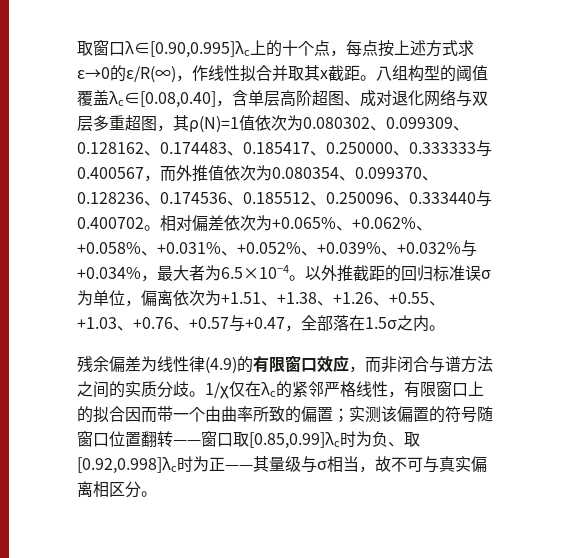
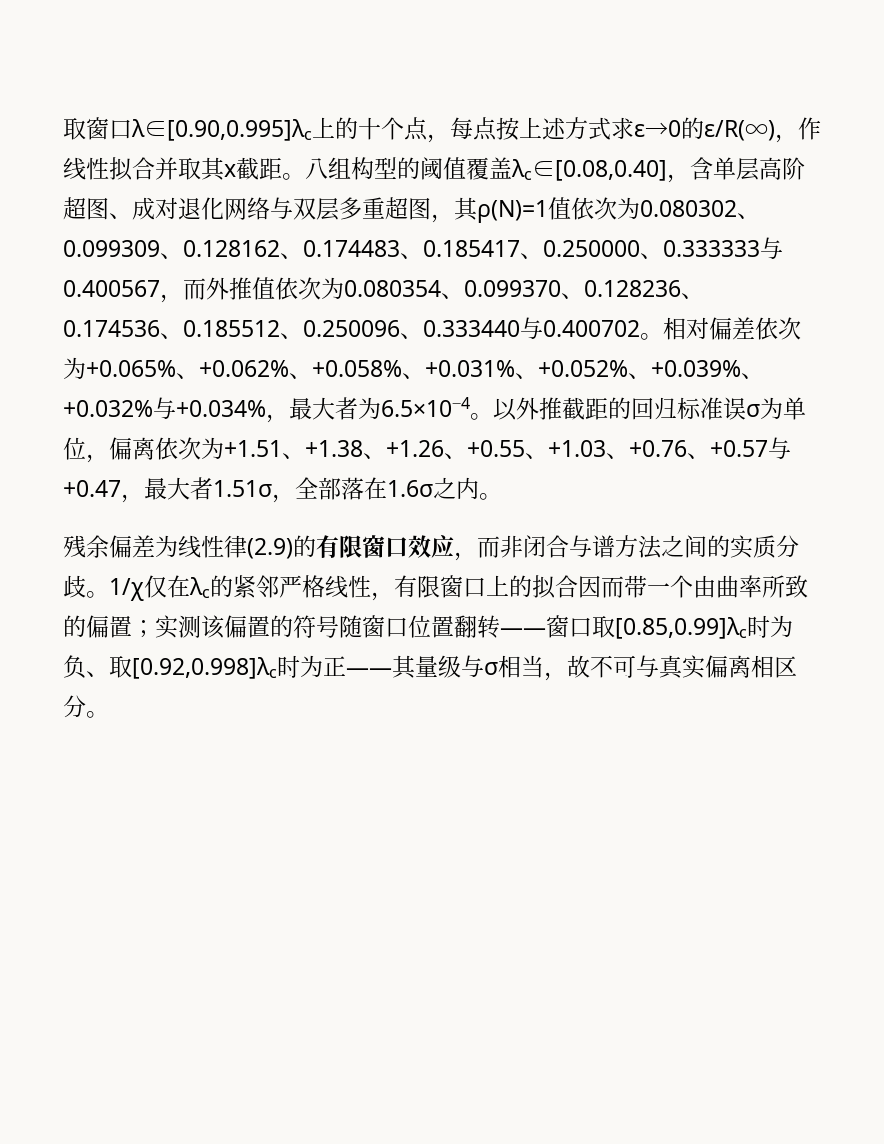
(301, 328) none -> [144,477,295,503] 最大者1.51σ，
[365,317,397,329] 1.5σ -> [387,480,433,497] 1.6σ
[205,357,237,374] (4.9) -> [247,538,293,559] (2.9)

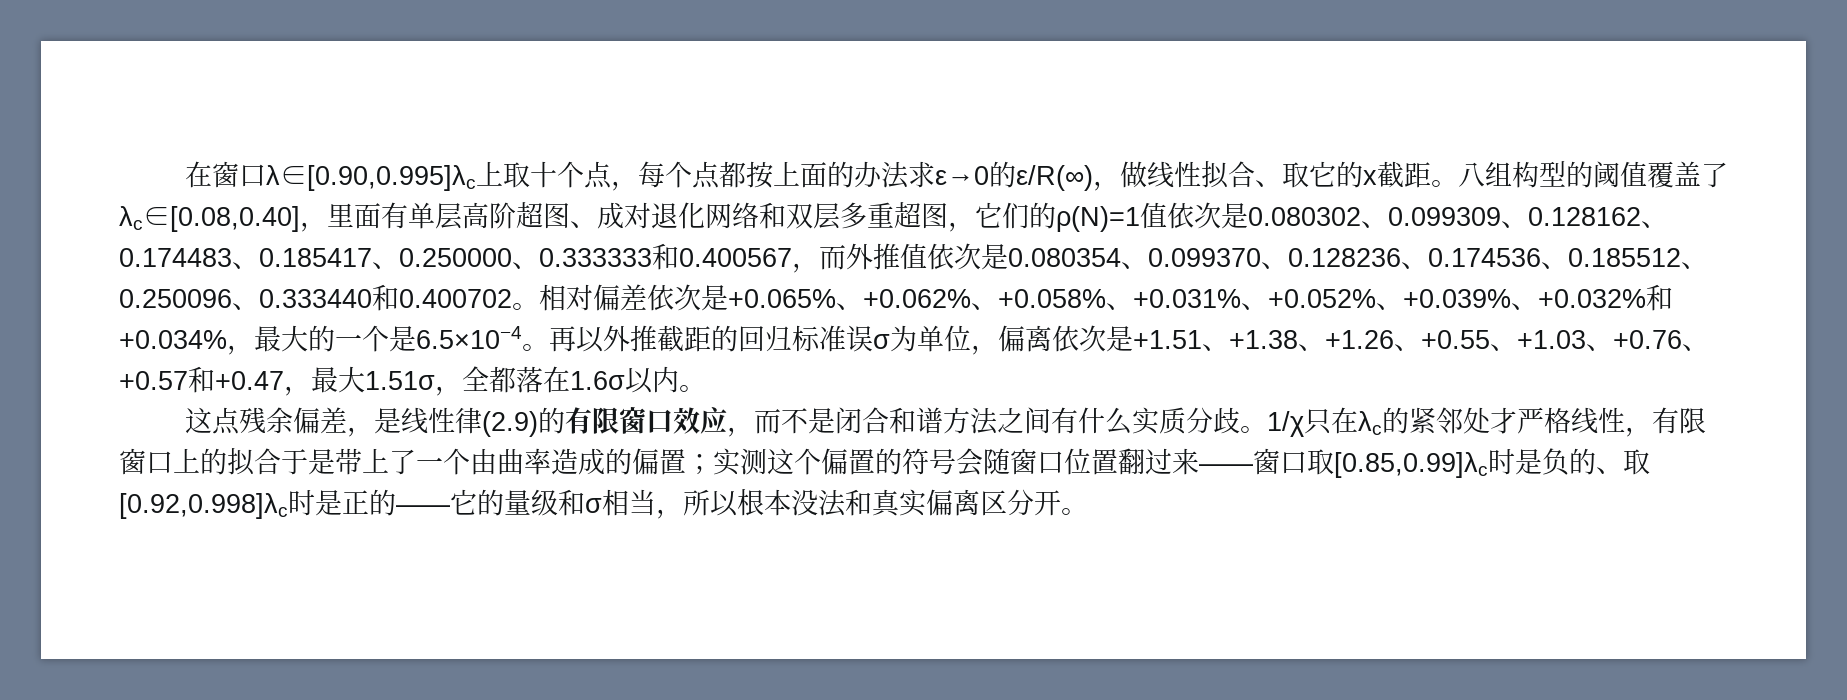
[63,118,86,140] 取 -> [184,161,212,188] 在
[335,117,358,140] 的 -> [502,162,530,188] 取
[473,117,611,141] 点按上述方式 -> [664,161,909,189] 个点都按上面的办法
[798,117,821,140] 作 -> [1119,161,1147,188] 做
[155,157,225,181] 并取其 -> [1254,161,1363,188] 、取它的
[511,157,713,183] λc∈[0.08,0.40]，含 -> [1700,162,1728,188] [119,202,408,232] 了λc∈[0.08,0.40]，里面有
[270,197,293,219] 与 -> [759,202,786,229] 和
[454,197,478,221] 其 -> [975,202,1056,229] 它们的
[617,197,640,219] 为 -> [1221,203,1248,229] 是
[760,237,783,259] 与 -> [652,243,679,270] 和
[321,277,344,299] 为 -> [981,244,1008,270] 是
[520,317,543,339] 与 -> [372,284,399,311] 和
[63,357,86,379] 为 -> [701,285,728,311] 是
[153,397,176,419] 与 -> [1646,284,1673,311] 和
[335,397,493,420] 者为6.5×10−4。 -> [308,325,576,352] 的一个是6.5×10−4。再
[201,437,224,459] 为 -> [1106,326,1133,352] 是
[768,437,791,459] 与 -> [188,366,215,393] 和
[190,477,213,500] 者 -> (365, 379) none
[318,477,341,500] 部 -> [489,366,516,393] 都
[433,477,456,499] 之 -> [625,368,653,394] 以
(502, 496) none -> [184,407,240,435] 这点
[155,535,178,557] 为 -> [346,408,401,437] ，是
[500,535,592,558] 非闭合与 -> [780,407,916,434] 不是闭合和
[707,535,730,558] 的 -> [1050,407,1132,435] 有什么
[144,575,167,598] 仅 -> [1303,409,1331,435] 只
(279, 586) none -> [1462,407,1517,434] 处才
[578,575,647,598] 因而带 -> [281,448,416,475] 于是带上了
[762,575,808,598] 所致 -> [551,448,605,475] 造成
[201,615,225,639] 该 -> [767,448,821,475] 这个
(339, 626) none -> [956,448,983,476] 会
[477,615,500,639] 转 -> [1145,448,1199,475] 过来
[770,615,793,637] [63,655,86,679] 为负 -> [1515,448,1596,476] 是负的
[300,655,659,681] 为正——其量级与σ相当，故不可与 -> [315,489,872,519] 是正的——它的量级和σ相当，所以根本没法和
[751,655,797,678] [63,695,86,718] 相区分 -> [980,489,1061,516] 区分开

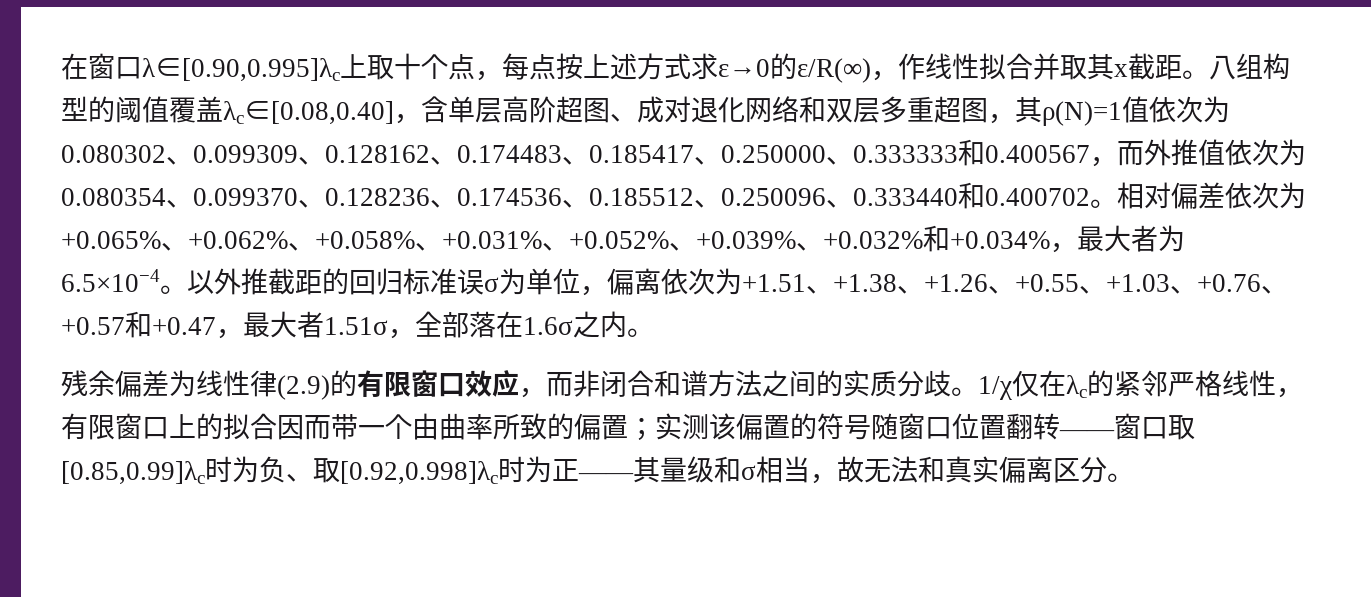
[664,161,909,189] 个点都按上面的办法 -> [529,53,691,80] 点按上述方式
[1119,161,1147,188] 做 -> [898,53,925,80] 作
[1254,161,1363,188] 、取它的 -> [1033,53,1114,80] 并取其
[1700,162,1728,188] [119,202,408,232] 了λc∈[0.08,0.40]，里面有 -> [223,96,448,125] λc∈[0.08,0.40]，含
[975,202,1056,229] 它们的 -> [1015,96,1042,123] 其
[1221,203,1248,229] 是 -> [1203,96,1230,123] 为
[981,244,1008,270] 是 -> [1279,139,1306,166] 为
[701,285,728,311] 是 -> [1279,182,1306,209] 为
[308,325,576,352] 的一个是6.5×10−4。再 -> [1131,225,1185,252] [61,269,187,294] 者为6.5×10−4。
[1106,326,1133,352] 是 -> [715,268,742,295] 为
(365, 379) none -> [297,311,324,338] 者
[489,366,516,393] 都 -> [442,312,469,338] 部
[625,368,653,394] 以 -> [573,311,600,338] 之
[184,407,240,435] 这点 -> (654, 332) none
[346,408,401,437] ，是 -> [169,370,196,397] 为
[780,408,835,434] 不是 -> [573,370,600,397] 非
[1050,407,1132,435] 有什么 -> [816,370,843,396] 的
[1303,409,1331,435] 只 -> [1012,370,1039,397] 仅
[1462,407,1517,434] 处才 -> (1168, 383) none
[281,448,416,475] 于是带上了 -> [277,414,358,440] 因而带
[551,448,605,475] 造成 -> [493,413,547,440] 所致
[767,448,821,475] 这个 -> [709,413,736,440] 该
[956,448,983,476] 会 -> (871, 427) none
[1145,448,1199,475] 过来 -> [1033,413,1060,440] 转
[1515,448,1596,476] 是负的 -> [232,456,286,483] 为负
[315,489,504,516] 是正的——它的 -> [525,456,660,483] 为正——其
[683,489,818,517] 所以根本没 -> [837,456,891,483] 故无
[1034,490,1061,516] 开 -> (1107, 470) none

